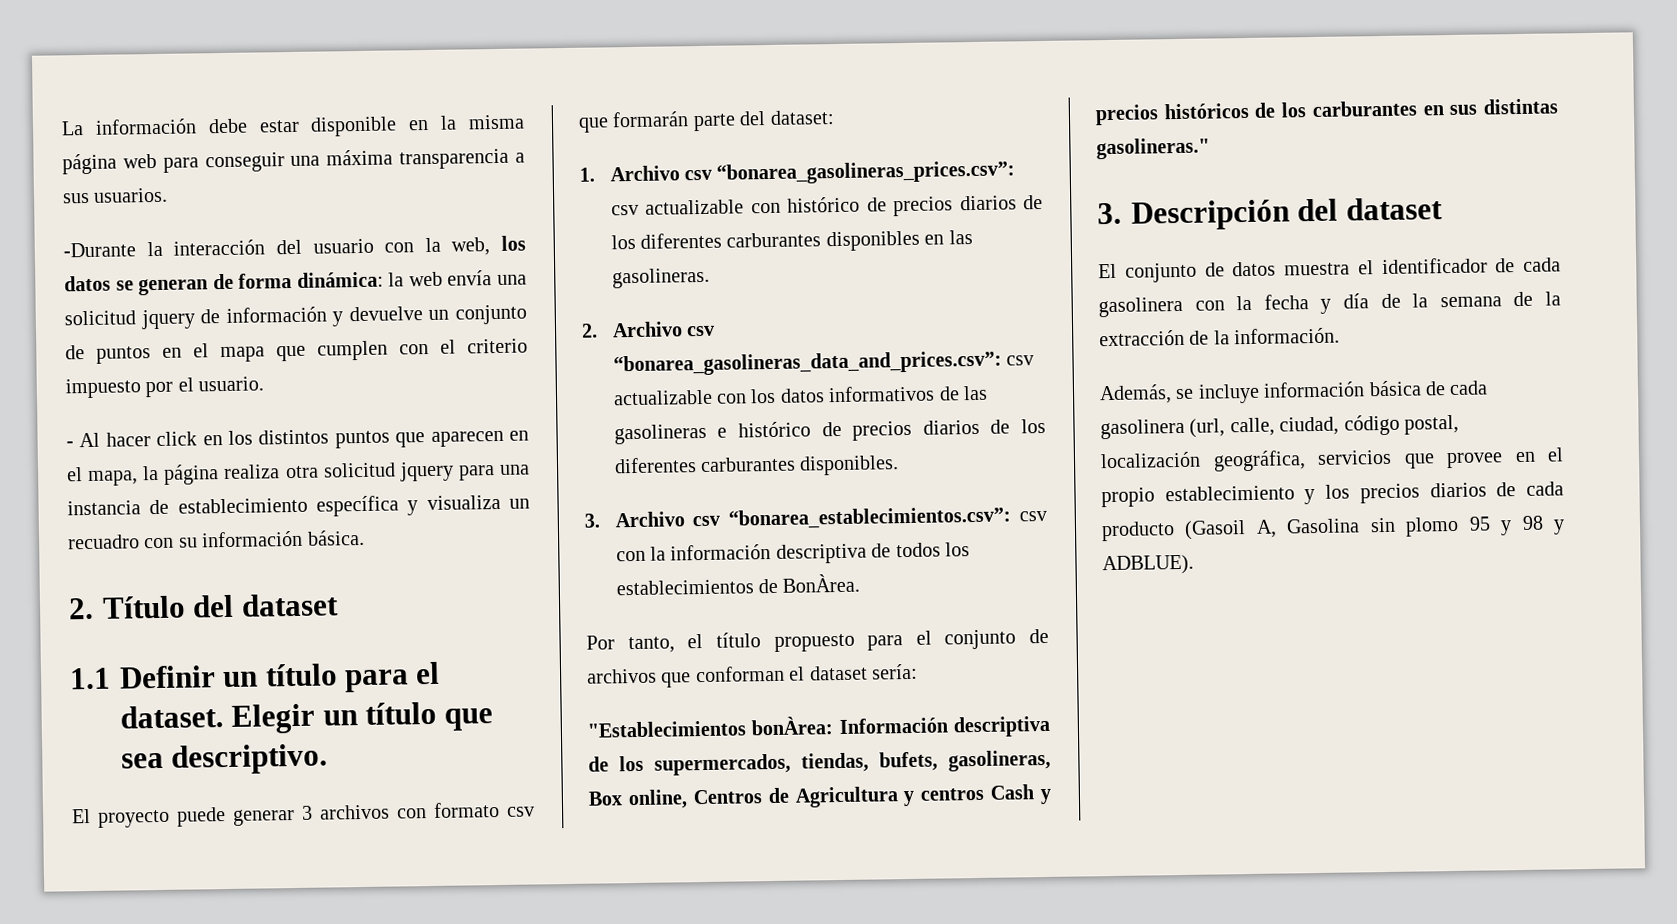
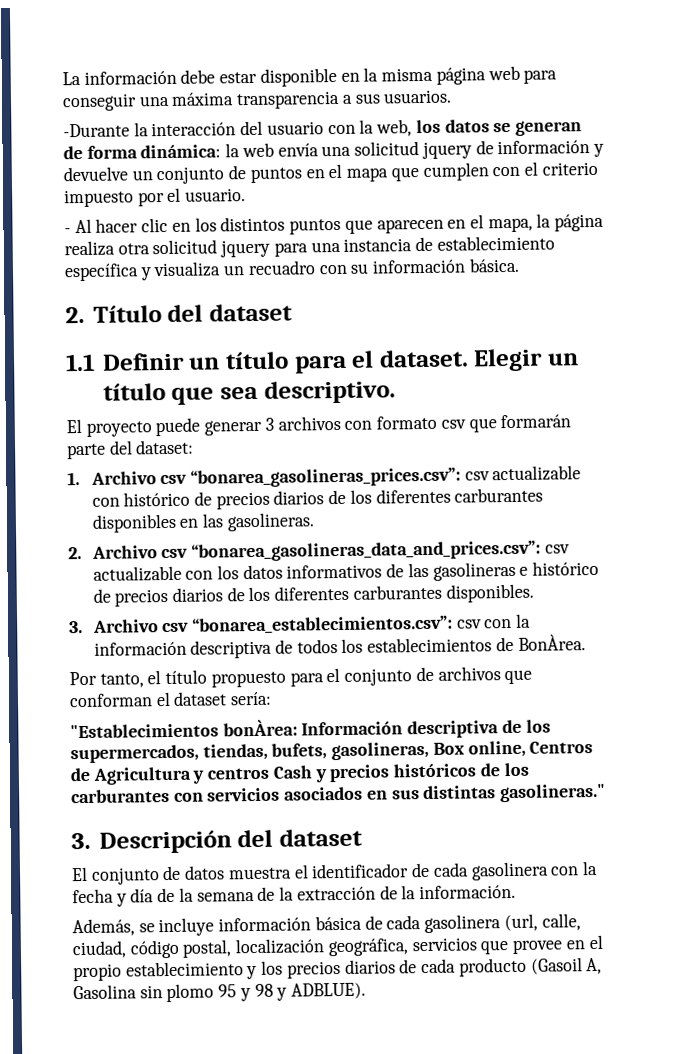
[156,431,198,446] click -> [141,217,169,233] clic
(1417, 109) none -> [173,786,364,802] con servicios asociados

